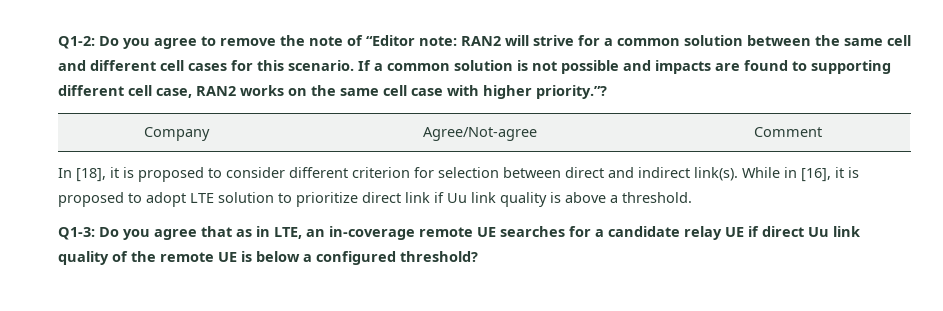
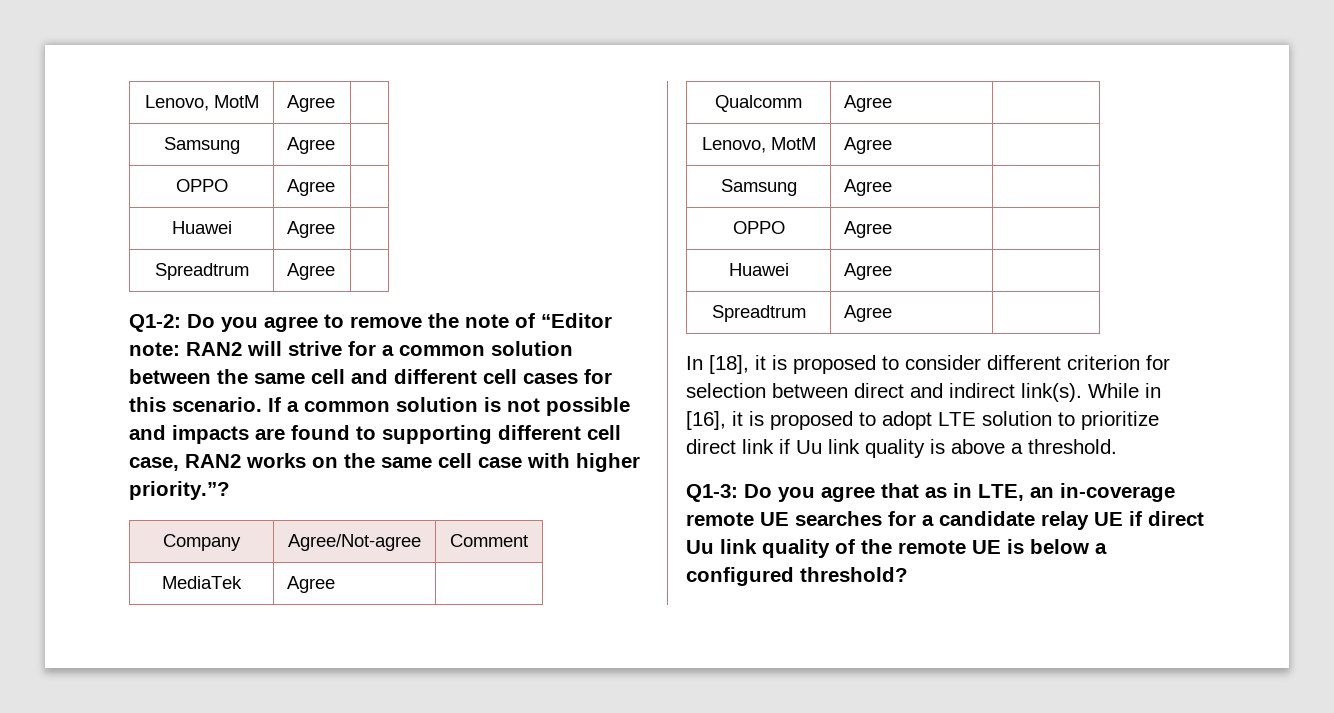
(58, 42) none -> [144,95,259,111] [286,95,335,112] [163,137,240,154] [286,137,335,154] [175,179,228,192] [286,179,335,196] [171,221,232,234] [286,221,335,238] [154,263,249,280] [286,263,335,280] Lenovo, MotM | Agree | // Samsung | Agree | // OPPO | Agree | // Huawei | Agree | // Spreadtrum | Agree | //
(822, 132) none -> [162,576,242,589] [286,576,335,593] [715,95,802,112] [843,95,892,112] [701,137,816,153] [843,137,892,154] [720,179,797,196] [843,179,892,196] [732,221,785,234] [843,221,892,238] [728,263,789,276] [843,263,892,280] [711,305,806,322] [843,305,892,322] // MediaTek | Agree | // Qualcomm | Agree | // Lenovo, MotM | Agree | // Samsung | Agree | // OPPO | Agree | // Huawei | Agree | // Spreadtrum | Agree |

